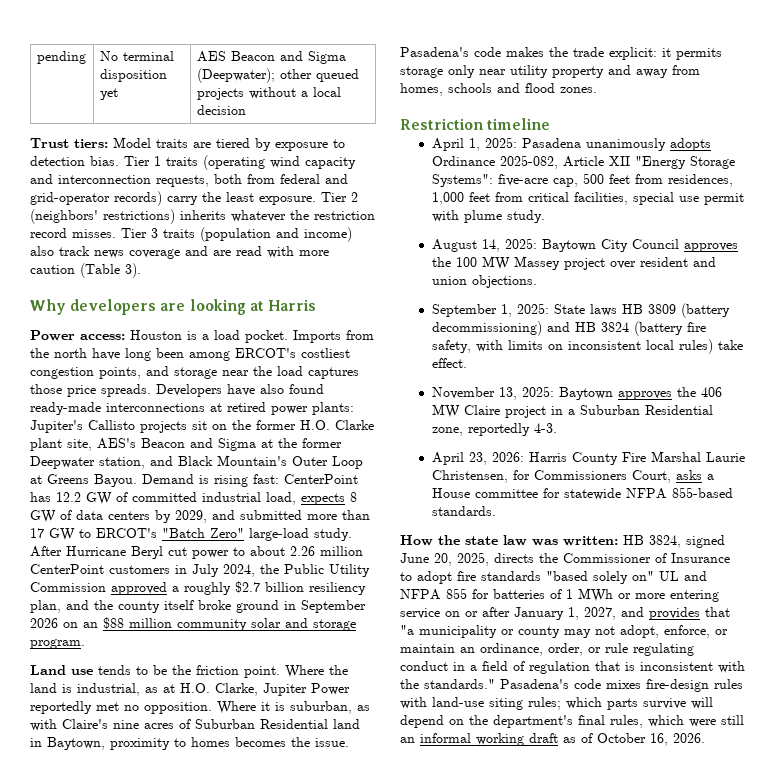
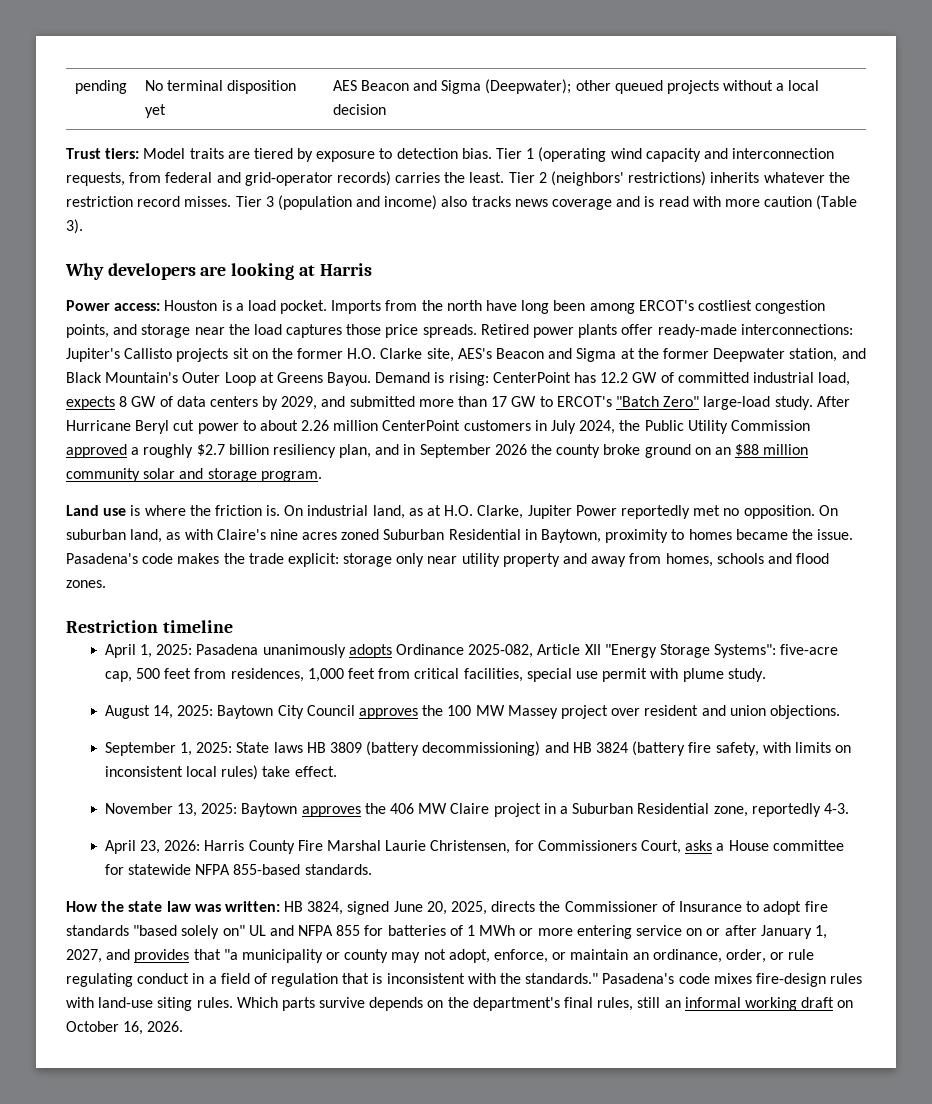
[166,157,198,166] traits -> (535, 153) none
[214,174,242,184] both -> (125, 179) none
[167,192,316,205] carry the least exposure. -> [395,172,505,183] carries the least.
[163,229,195,238] traits -> (274, 201) none
[59,246,90,256] track -> [471,196,511,207] tracks
[213,250,231,256] are -> [644,196,655,207] is
[156,384,324,397] [30,402,354,415] Developers have also found ready-made interconnections at retired power plants: -> [480,324,853,338] Retired power plants offer ready-made interconnections:
[30,438,62,451] plant -> (423, 353) none
[214,474,279,487] rising fast: -> [448,372,489,386] rising:
[94,600,366,613] [30,618,58,628] the county itself broke ground in September 2026 -> [403,444,691,458] in September 2026 the county broke ground
[98,665,348,678] [30,683,140,696] tends to be the friction point. Where the land is industrial, -> [130,505,405,519] is where the friction is. On industrial land,
[217,701,352,714] Where it is suburban, -> [818,505,838,516] [66,529,163,543] On suburban land,
[179,719,360,729] of Suburban Residential land -> [341,529,521,540] zoned Suburban Residential
[235,737,286,747] becomes -> [735,529,788,540] became
[662,48,722,60] it permits -> (339, 560) none
[528,697,713,710] [400,715,444,728] rules; which parts survive will depend -> [196,997,424,1011] rules. Which parts survive depends
[648,715,716,727] which were -> (634, 1004) none
[563,733,593,743] as of -> [837,1000,854,1008] on

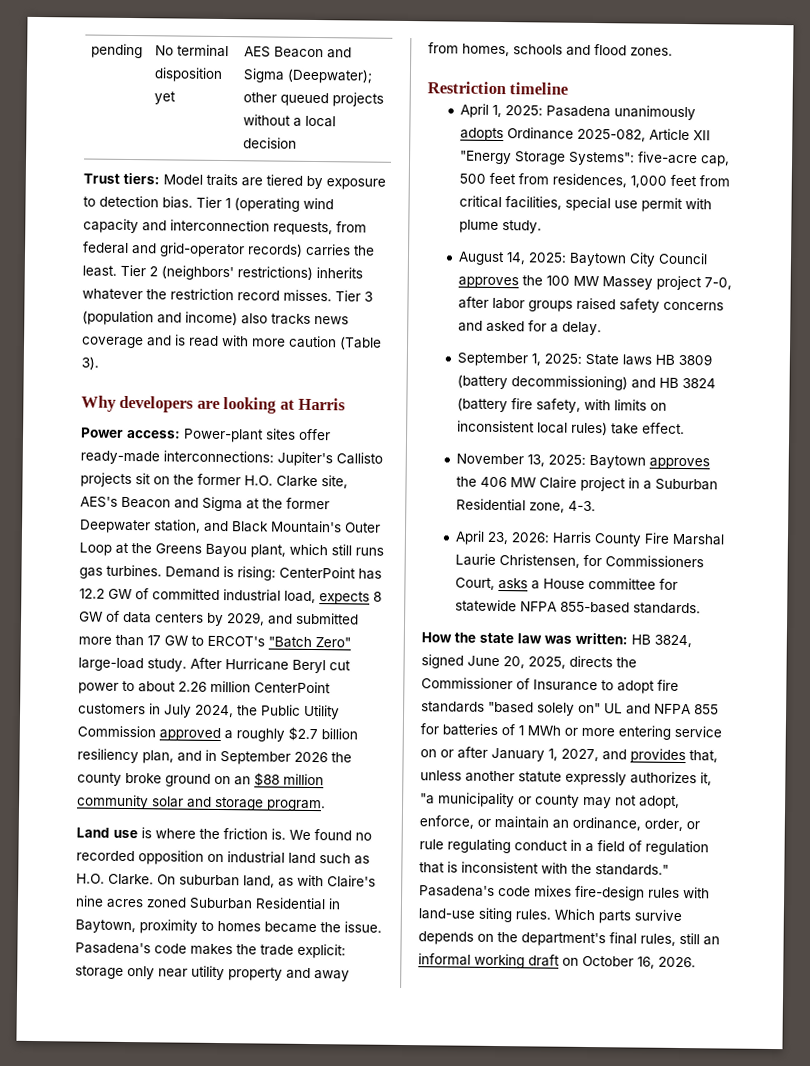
[164,300,826,314] [66,324,618,338] Houston is a load pocket. Imports from the north have long been among ERCOT's costliest congestion points, and storage near the load captures those price spreads. Retired power plants -> [183,428,296,443] Power-plant sites
[276,372,372,386] Greens Bayou. -> [131,543,384,558] [79,564,162,579] the Greens Bayou plant, which still runs gas turbines.
[284,505,815,519] On industrial land, as at H.O. Clarke, Jupiter Power reportedly met no opposition. -> [289,829,372,841] [76,850,370,865] [76,873,154,886] We found no recorded opposition on industrial land such as H.O. Clarke.
[611,705,840,719] over resident and union objections. -> [704,277,733,290] [458,296,725,313] [458,320,603,336] 7-0, after labor groups raised safety concerns and asked for a delay.
[751,803,821,817] reportedly -> (566, 507) none
[193,949,221,960] that -> [689,750,718,763] [420,770,712,786] that, unless another statute expressly authorizes it,

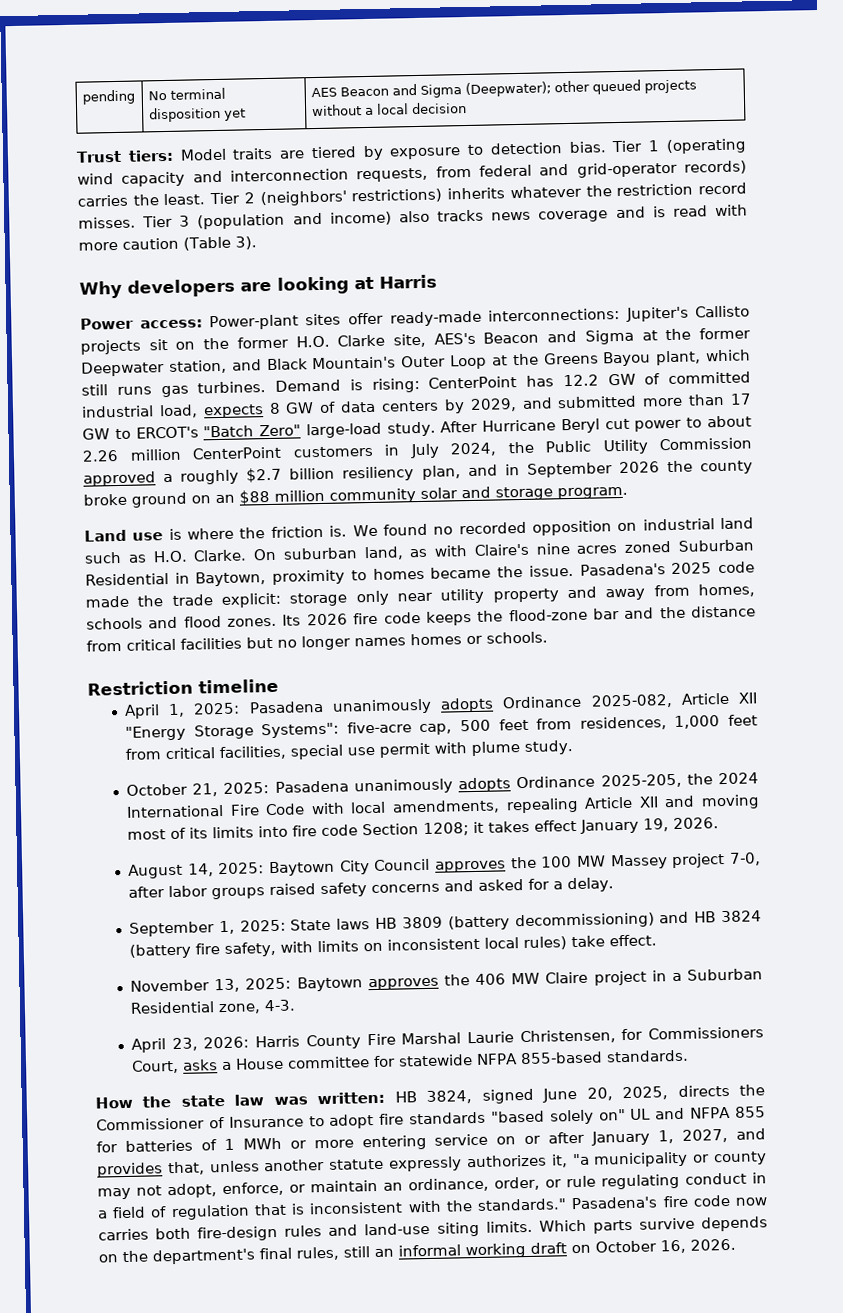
[154,943,233,956] code makes -> [671,561,756,575] [85,595,129,608] 2025 code made
(673, 51) none -> [282,605,756,626] [86,631,548,652] Its 2026 fire code keeps the flood-zone bar and the distance from critical facilities but no longer names homes or schools.
(543, 227) none -> [126,772,759,797] [126,794,760,818] [127,817,720,840] // October 21, 2025: Pasadena unanimously adopts Ordinance 2025-205, the 2024 International Fire Code with local amendments, repealing Article XII and moving most of its limits into fire code Section 1208; it takes effect January 19, 2026.
[498,885,572,897] code mixes -> [662,1194,768,1208] [98,1227,192,1241] fire code now carries both
[683,887,710,899] with -> [328,1224,359,1236] and
[515,909,551,920] rules. -> [485,1220,533,1233] limits.

